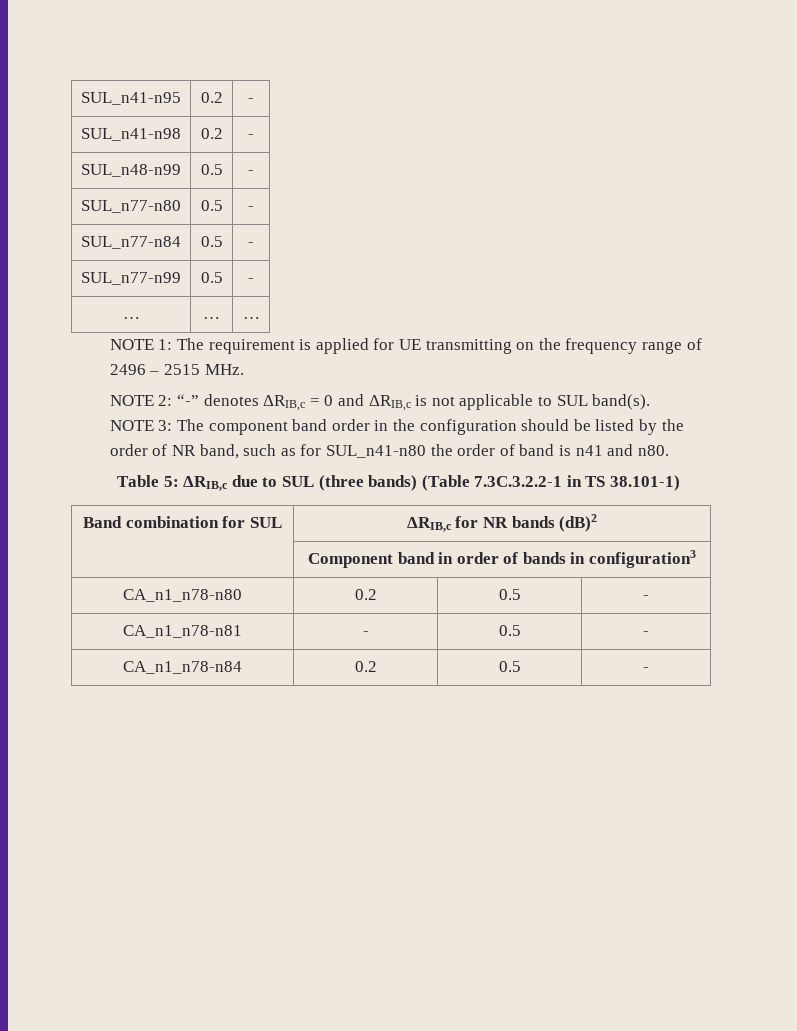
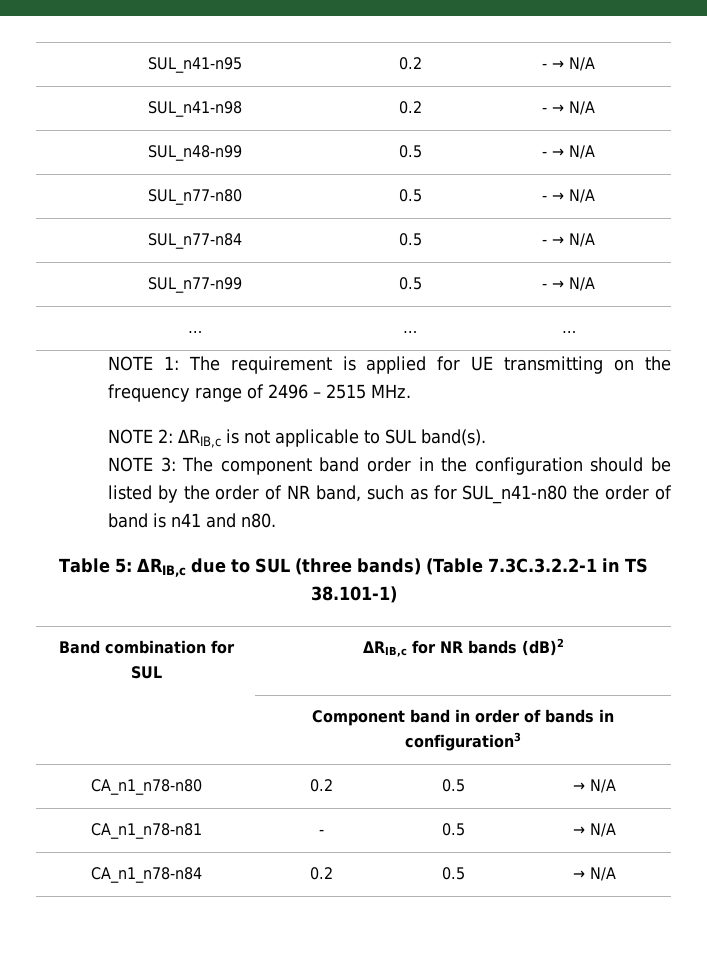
(254, 100) none -> [552,57,595,71] → N/A
(254, 136) none -> [552,101,595,115] → N/A
(254, 172) none -> [552,145,595,159] → N/A
(254, 208) none -> [552,189,595,203] → N/A
(254, 244) none -> [552,233,595,247] → N/A
(254, 280) none -> [552,277,595,291] → N/A
[177,394,364,411] “-” denotes ΔRIB,c = 0 and -> (173, 436) none
[643,595,649,600] - -> [573,779,616,793] → N/A
[643,631,649,636] - -> [573,823,616,837] → N/A
[643,667,649,672] - -> [573,867,616,881] → N/A

